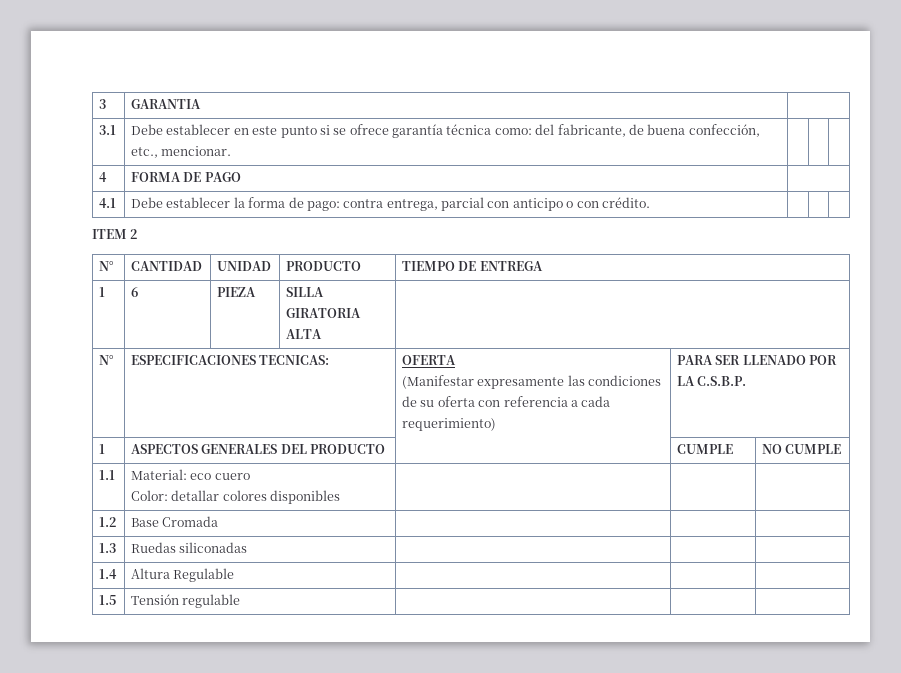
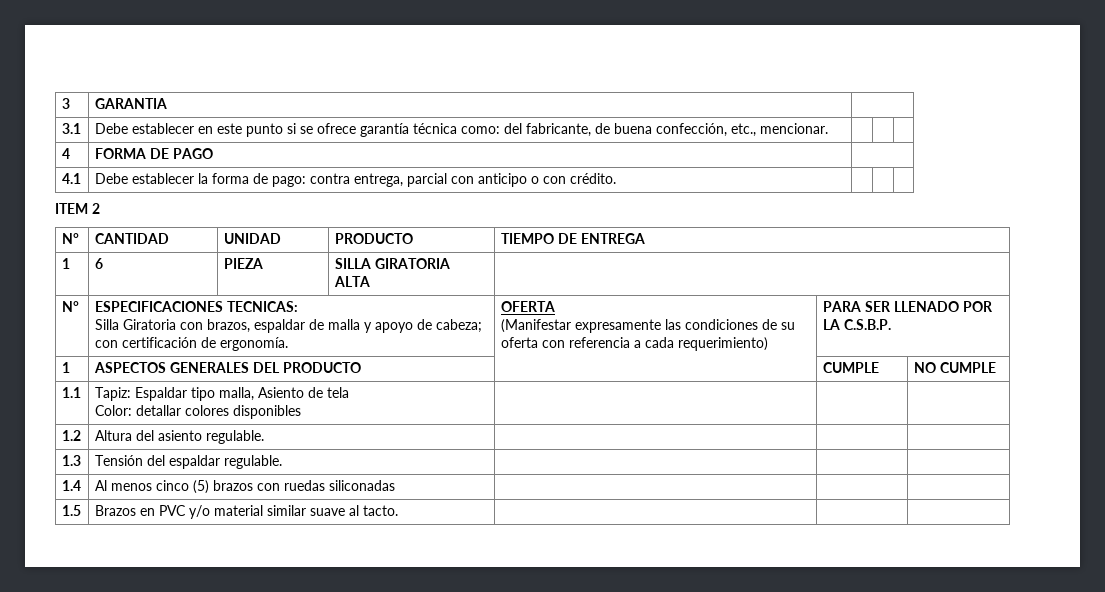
(330, 360) none -> [94,319,482,333] [94,337,288,351] // Silla Giratoria con brazos, espaldar de malla y apoyo de cabeza; con certificación de ergonomía.
[131,469,250,480] Material: eco cuero -> [94,387,349,401] Tapiz: Espaldar tipo malla, Asiento de tela
[131,516,219,527] [99,543,117,553] [131,542,248,553] [99,569,118,579] [131,568,235,582] [99,595,117,605] [131,594,241,608] Base Cromada | | | // 1.3 | Ruedas siliconadas | | | // 1.4 | Altura Regulable | | | // 1.5 | Tensión regulable -> [94,430,264,444] [61,455,81,466] [94,455,282,469] [61,480,81,491] [94,480,395,494] [61,505,81,516] [94,505,398,519] Altura del asiento regulable. | | | // 1.3 | Tensión del espaldar regulable. | | | // 1.4 | Al menos cinco (5) brazos con ruedas siliconadas | | | // 1.5 | Brazos en PVC y/o material similar suave al tacto.

